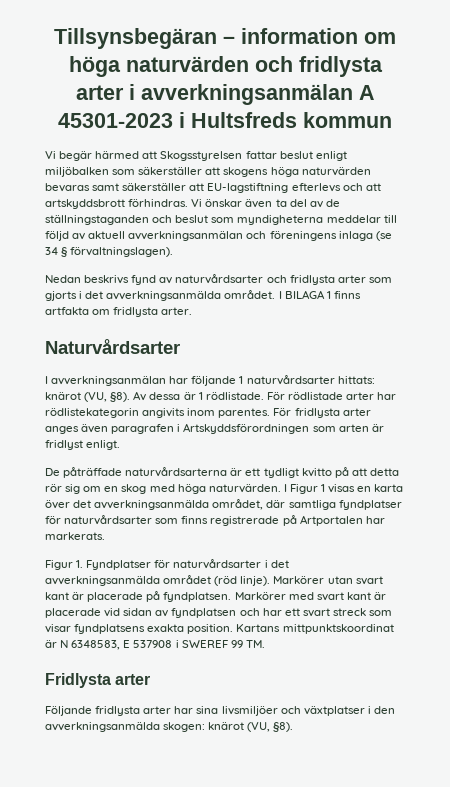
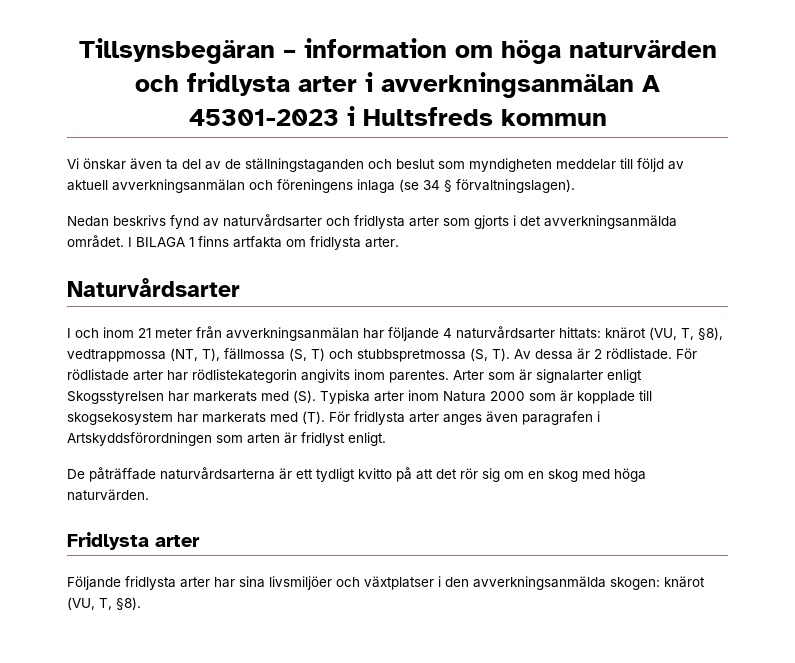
[59,151,347,161] [45,167,371,177] [45,183,381,193] [45,199,203,209] begär härmed att Skogsstyrelsen fattar beslut enligt miljöbalken som säkerställer att skogens höga naturvärden bevaras samt säkerställer att EU-lagstiftning efterlevs och att artskyddsbrott förhindras. Vi -> (79, 163) none
[237,215,324,225] myndigheterna -> [469,158,552,172] myndigheten
(48, 380) none -> [75,326,222,339] och inom 21 meter från
[239,376,244,384] 1 -> [443,328,452,338] 4
[110,392,131,402] §8). -> [681,327,723,340] [67,348,510,362] T, §8), vedtrappmossa (NT, T), fällmossa (S, T) och stubbspretmossa (S, T).
[198,392,203,400] 1 -> [594,349,602,359] 2
(271, 413) none -> [453,369,642,383] [67,390,652,404] [67,411,325,425] Arter som är signalarter enligt Skogsstyrelsen har markerats med (S). Typiska arter inom Natura 2000 som är kopplade till skogsekosystem har markerats med (T).
[369,468,399,476] detta -> [436,469,457,479] det
[283,484,404,494] [45,499,402,510] [45,515,385,526] [45,532,105,540] [45,559,289,570] [45,575,383,586] [45,591,386,602] [45,608,393,618] [45,624,394,634] [45,640,265,650] I Figur 1 visas en karta över det avverkningsanmälda området, där samtliga fyndplatser för naturvårdsarter som finns registrerade på Artportalen har markerats. // Figur 1. Fyndplatser för naturvårdsarter i det avverkningsanmälda området (röd linje). Markörer utan svart kant är placerade på fyndplatsen. Markörer med svart kant är placerade vid sidan av fyndplatsen och har ett svart streck som visar fyndplatsens exakta position. Kartans mittpunktskoordinat är N 6348583, E 537908 i SWEREF 99 TM. -> (149, 495) none
(271, 727) none -> [99,598,112,610] T,

